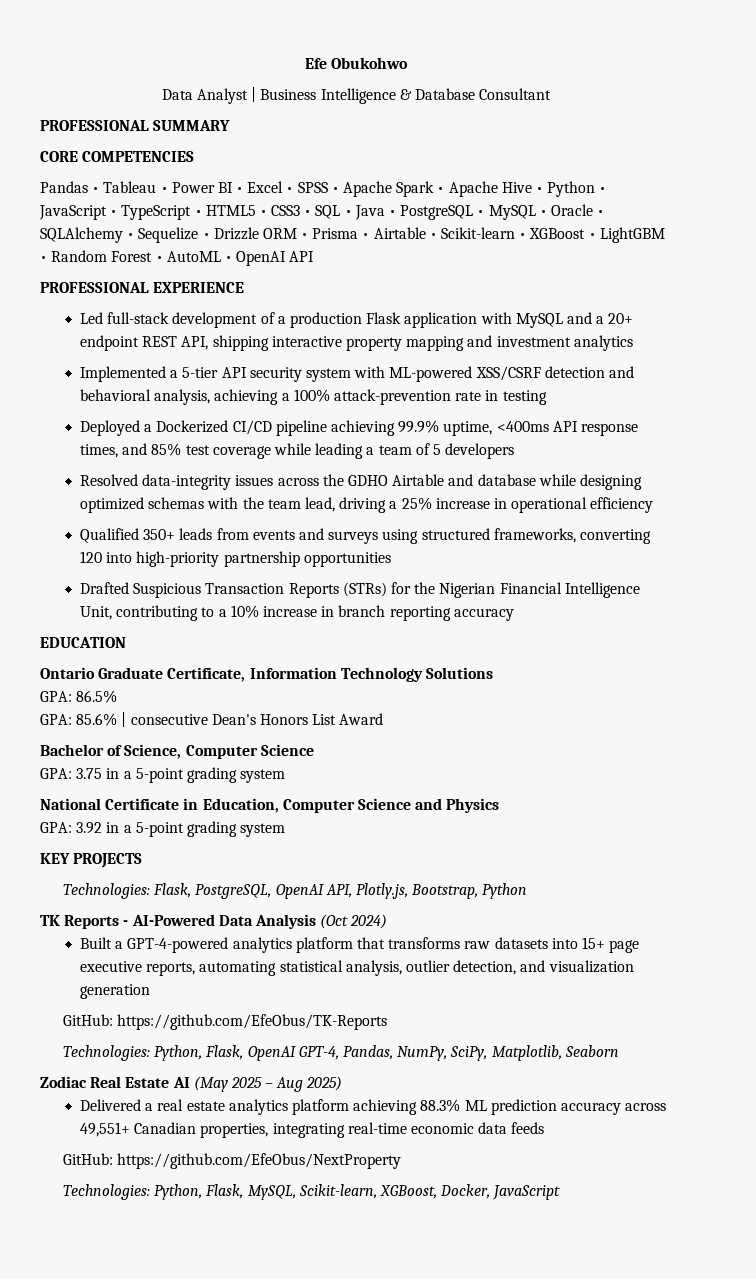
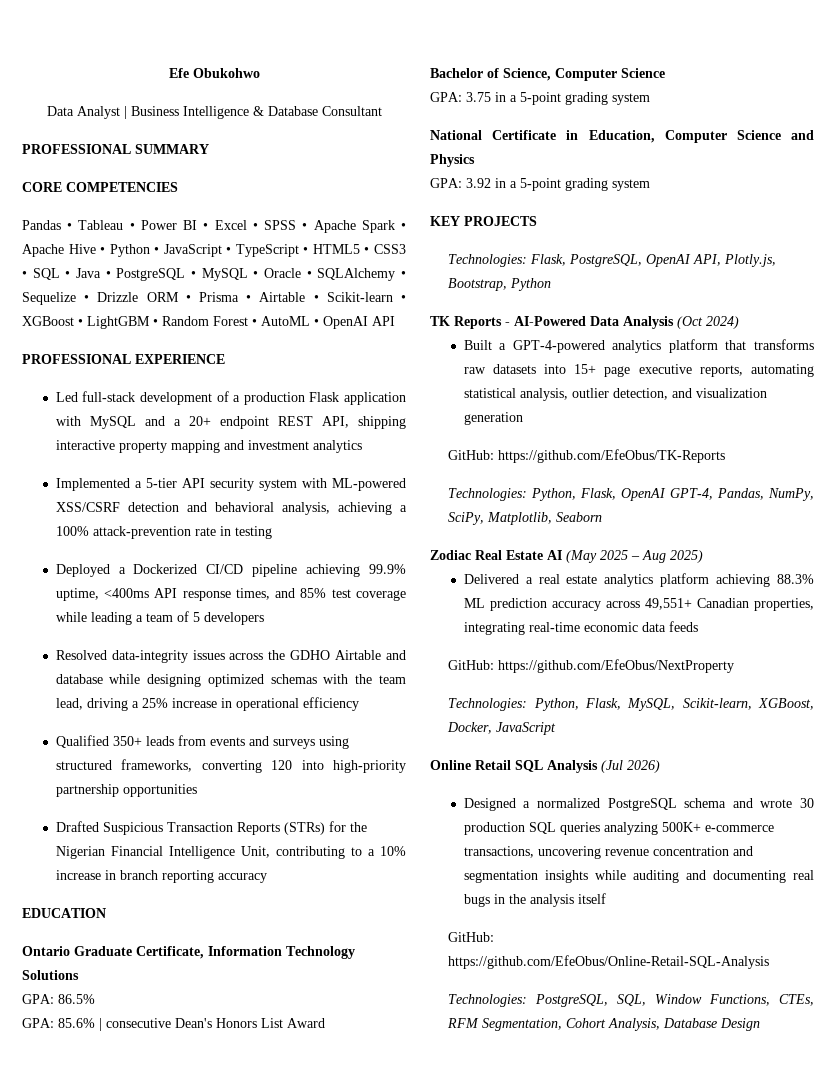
(561, 1192) none -> [430,760,660,773] [463,798,814,811] [463,822,774,835] [463,846,753,859] [463,870,814,883] [463,893,606,907] [448,932,495,942] [448,955,770,969] [448,994,814,1007] [447,1018,761,1031] // Online Retail SQL Analysis (Jul 2026) // Designed a normalized PostgreSQL schema and wrote 30 production SQL queries analyzing 500K+ e-commerce transactions, uncovering revenue concentration and segmentation insights while auditing and documenting real bugs in the analysis itself // GitHub: https://github.com/EfeObus/Online-Retail-SQL-Analysis // Technologies: PostgreSQL, SQL, Window Functions, CTEs, RFM Segmentation, Cohort Analysis, Database Design

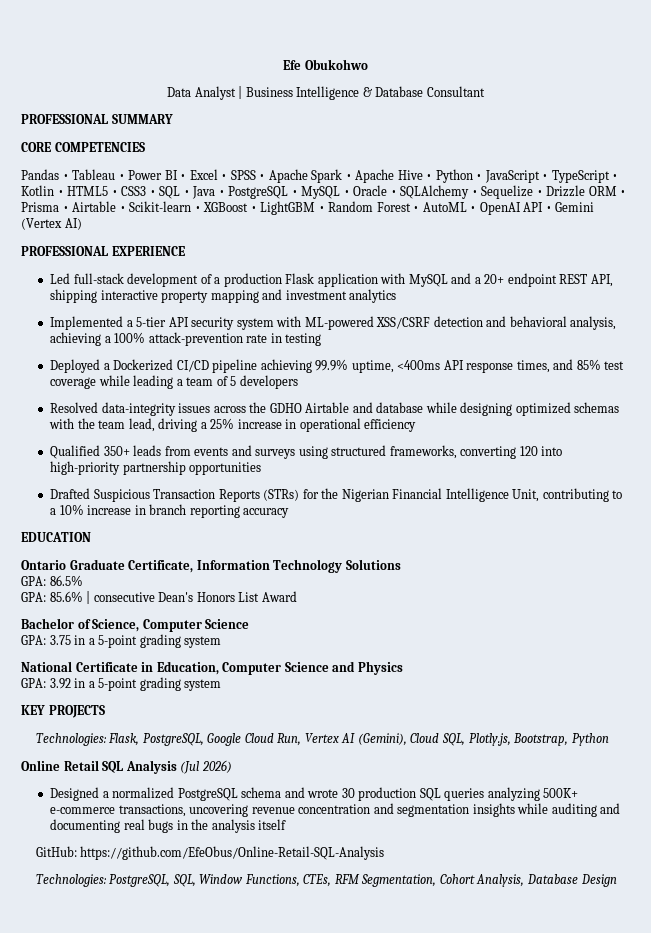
(309, 250) none -> [21,185,64,196] Kotlin •
(395, 321) none -> [545,202,595,212] [21,218,82,230] • Gemini (Vertex AI)
[646,254,777,267] [448,278,552,291] [430,316,739,329] [463,339,814,353] [463,364,814,377] [463,388,767,401] [463,412,523,425] [448,449,726,463] [448,488,814,501] [448,512,603,525] [430,550,703,563] [463,573,814,587] [463,598,814,611] [463,621,698,635] [448,659,735,673] [448,698,814,711] [447,722,557,735] OpenAI API, Plotly.js, Bootstrap, Python // TK Reports - AI-Powered Data Analysis (Oct 2024) // Built a GPT-4-powered analytics platform that transforms raw datasets into 15+ page executive reports, automating statistical analysis, outlier detection, and visualization generation // GitHub: https://github.com/EfeObus/TK-Reports // Technologies: Python, Flask, OpenAI GPT-4, Pandas, NumPy, SciPy, Matplotlib, Seaborn // Zodiac Real Estate AI (May 2025 – Aug 2025) // Delivered a real estate analytics platform achieving 88.3% ML prediction accuracy across 49,551+ Canadian properties, integrating real-time economic data feeds // GitHub: https://github.com/EfeObus/NextProperty // Technologies: Python, Flask, MySQL, Scikit-learn, XGBoost, Docker, JavaScript -> [207,733,609,746] Google Cloud Run, Vertex AI (Gemini), Cloud SQL, Plotly.js, Bootstrap, Python

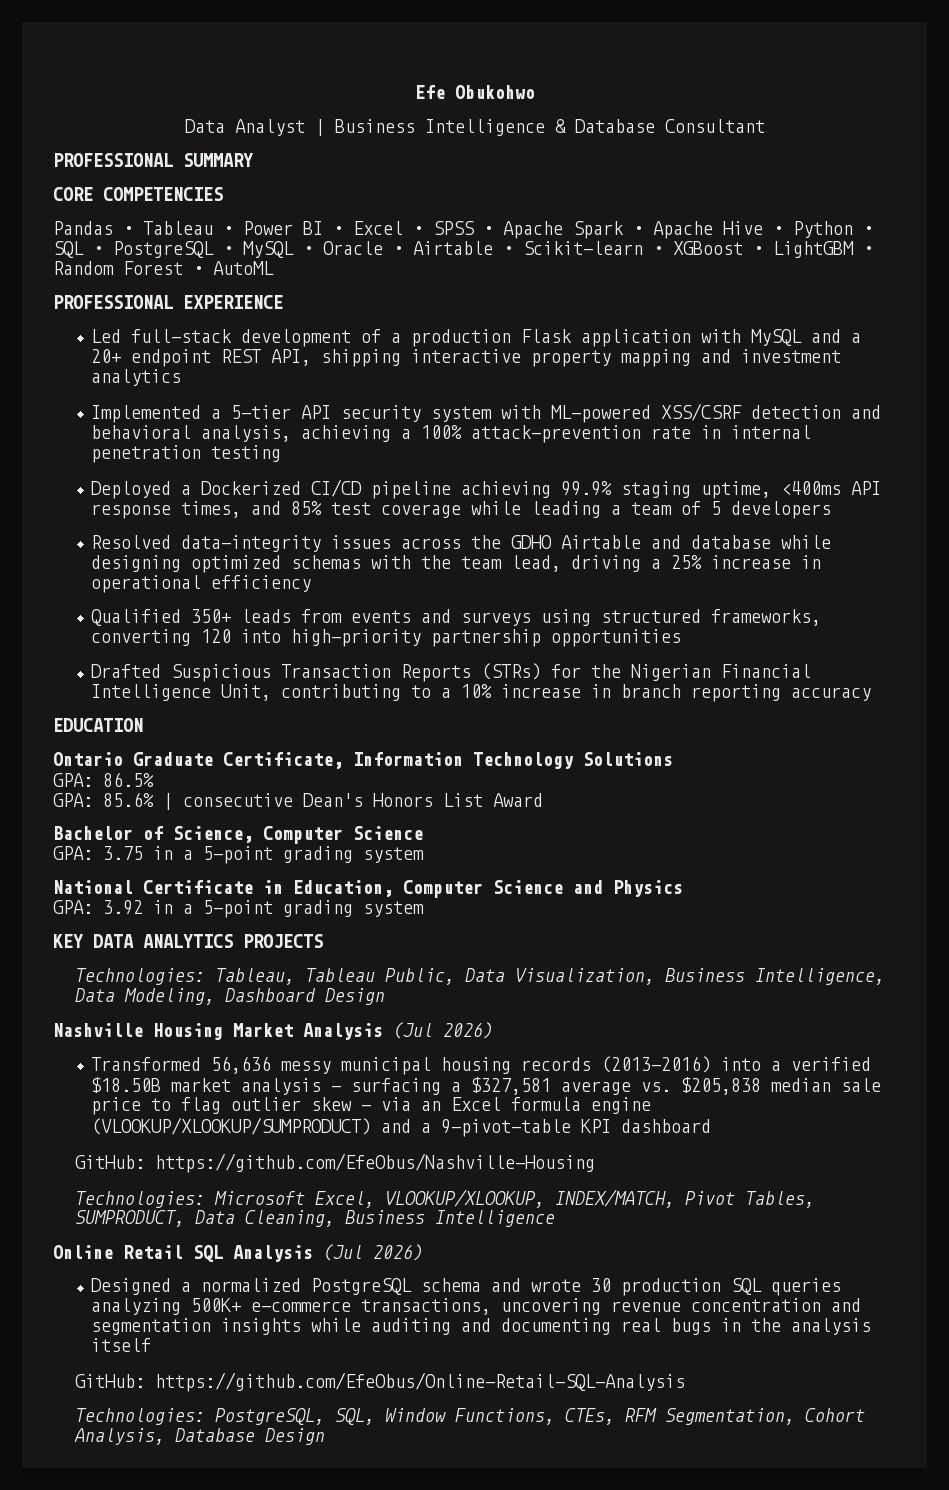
[484,170,619,183] [21,185,216,199] JavaScript • TypeScript • Kotlin • HTML5 • CSS3 • SQL • Java -> [53,241,84,258] SQL
[400,185,627,199] [21,202,69,212] SQLAlchemy • Sequelize • Drizzle ORM • Prisma • -> (403, 250) none
[470,202,595,215] [21,218,82,230] • OpenAI API • Gemini (Vertex AI) -> (274, 268) none
(282, 338) none -> [731,425,812,439] [91,445,202,463] internal penetration
(349, 365) none -> [621,481,692,498] staging
(45, 710) none -> [93,934,233,948] DATA ANALYTICS
[108,733,609,746] Flask, PostgreSQL, Google Cloud Run, Vertex AI (Gemini), Cloud SQL, Plotly.js, Bootstrap, Python -> [214,968,885,985] [74,988,385,1005] [53,1022,493,1040] [91,1056,872,1075] [91,1077,882,1095] [91,1097,652,1115] [91,1117,712,1137] [74,1153,595,1173] [74,1189,815,1208] [74,1210,555,1227] Tableau, Tableau Public, Data Visualization, Business Intelligence, Data Modeling, Dashboard Design // Nashville Housing Market Analysis (Jul 2026) // Transformed 56,636 messy municipal housing records (2013-2016) into a verified $18.50B market analysis — surfacing a $327,581 average vs. $205,838 median sale price to flag outlier skew — via an Excel formula engine (VLOOKUP/XLOOKUP/SUMPRODUCT) and a 9-pivot-table KPI dashboard // GitHub: https://github.com/EfeObus/Nashville-Housing // Technologies: Microsoft Excel, VLOOKUP/XLOOKUP, INDEX/MATCH, Pivot Tables, SUMPRODUCT, Data Cleaning, Business Intelligence

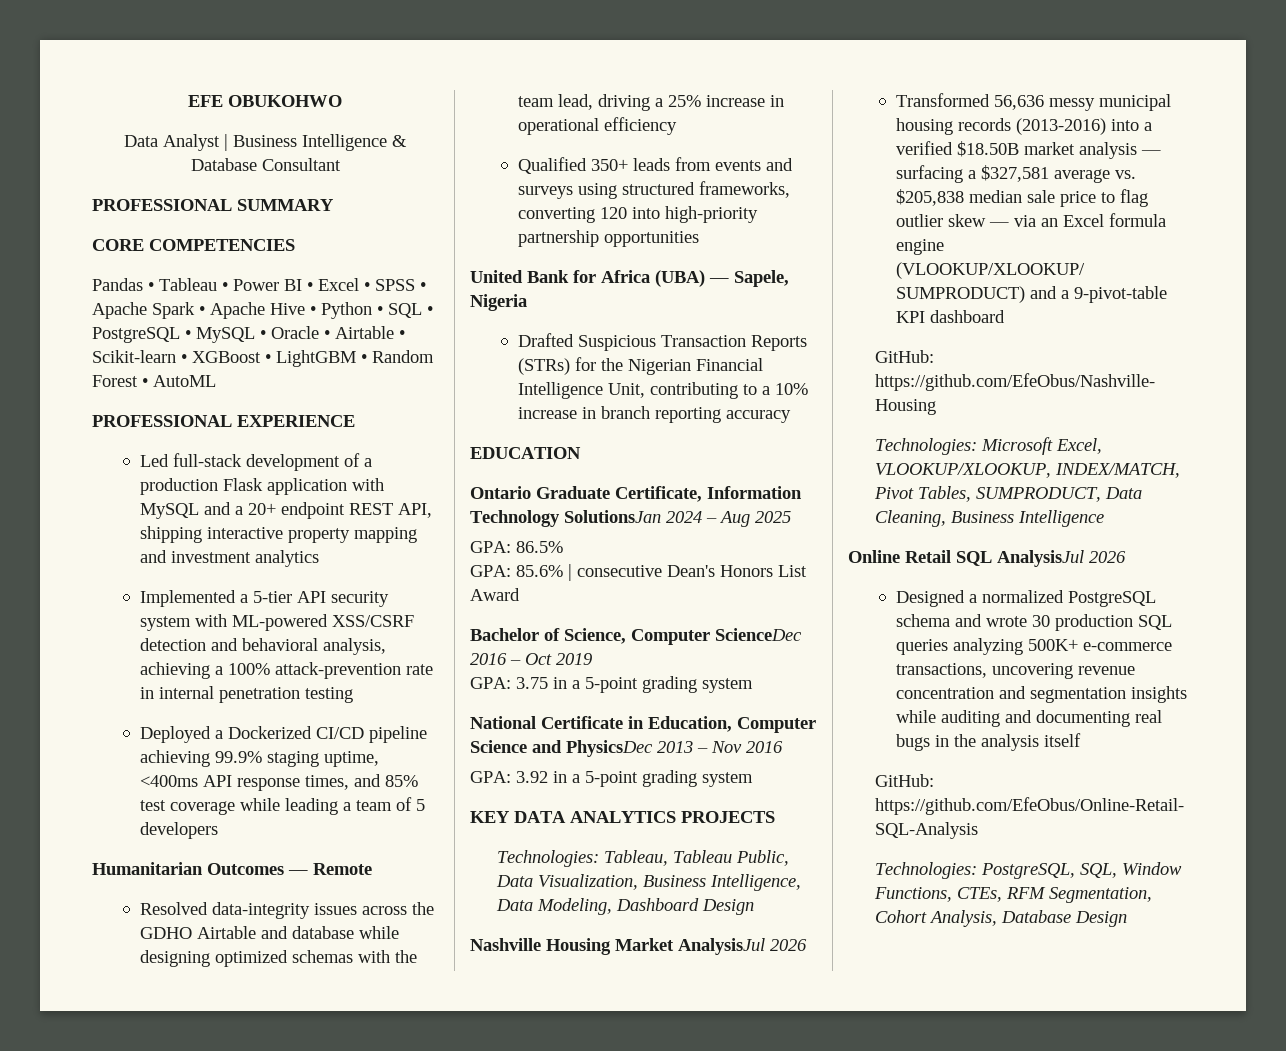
[414,85,535,99] Efe Obukohwo -> [188,95,342,107] EFE OBUKOHWO
(832, 510) none -> [92,862,372,875] // Humanitarian Outcomes — Remote
(682, 638) none -> [470,270,789,287] [470,294,527,311] // United Bank for Africa (UBA) — Sapele, Nigeria
[583,752,673,766] Solutions -> [564,510,791,527] SolutionsJan 2024 – Aug 2025
[353,826,423,840] Science -> [715,628,802,641] [470,653,592,665] ScienceDec 2016 – Oct 2019
[613,880,683,897] Physics -> [566,740,783,757] PhysicsDec 2013 – Nov 2016
[303,1022,493,1040] Analysis (Jul 2026) -> [678,938,807,955] AnalysisJul 2026
[233,1244,423,1262] Analysis (Jul 2026) -> [997,550,1126,567] AnalysisJul 2026

